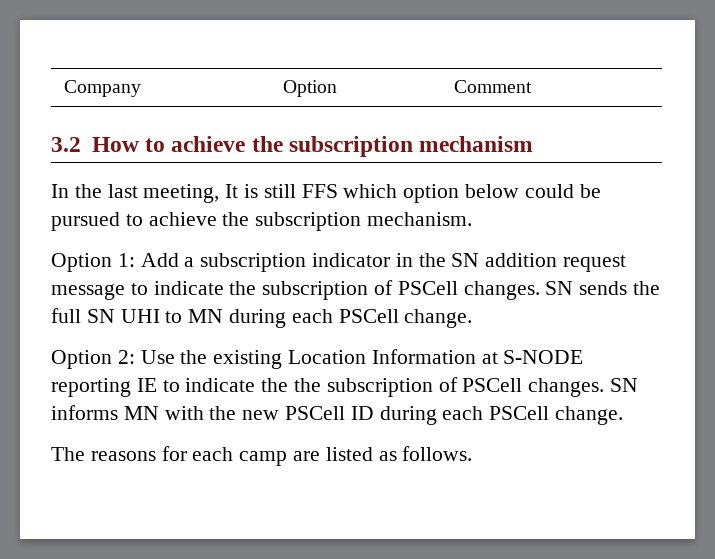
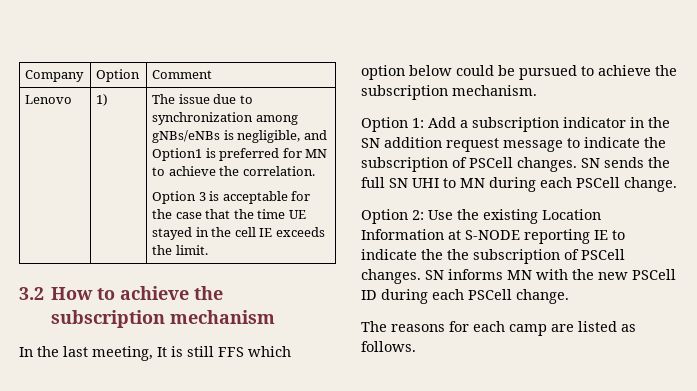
(532, 86) none -> [25,95,73,104] [96,94,109,106] [152,94,253,104] [152,112,298,125] [152,130,327,143] [152,148,328,161] [152,166,315,176] [152,191,311,204] [152,209,306,219] [152,227,325,240] [152,245,208,255] // Lenovo | 1) | The issue due to synchronization among gNBs/eNBs is negligible, and Option1 is preferred for MN to achieve the correlation. // Option 3 is acceptable for the case that the time UE stayed in the cell IE exceeds the limit.

